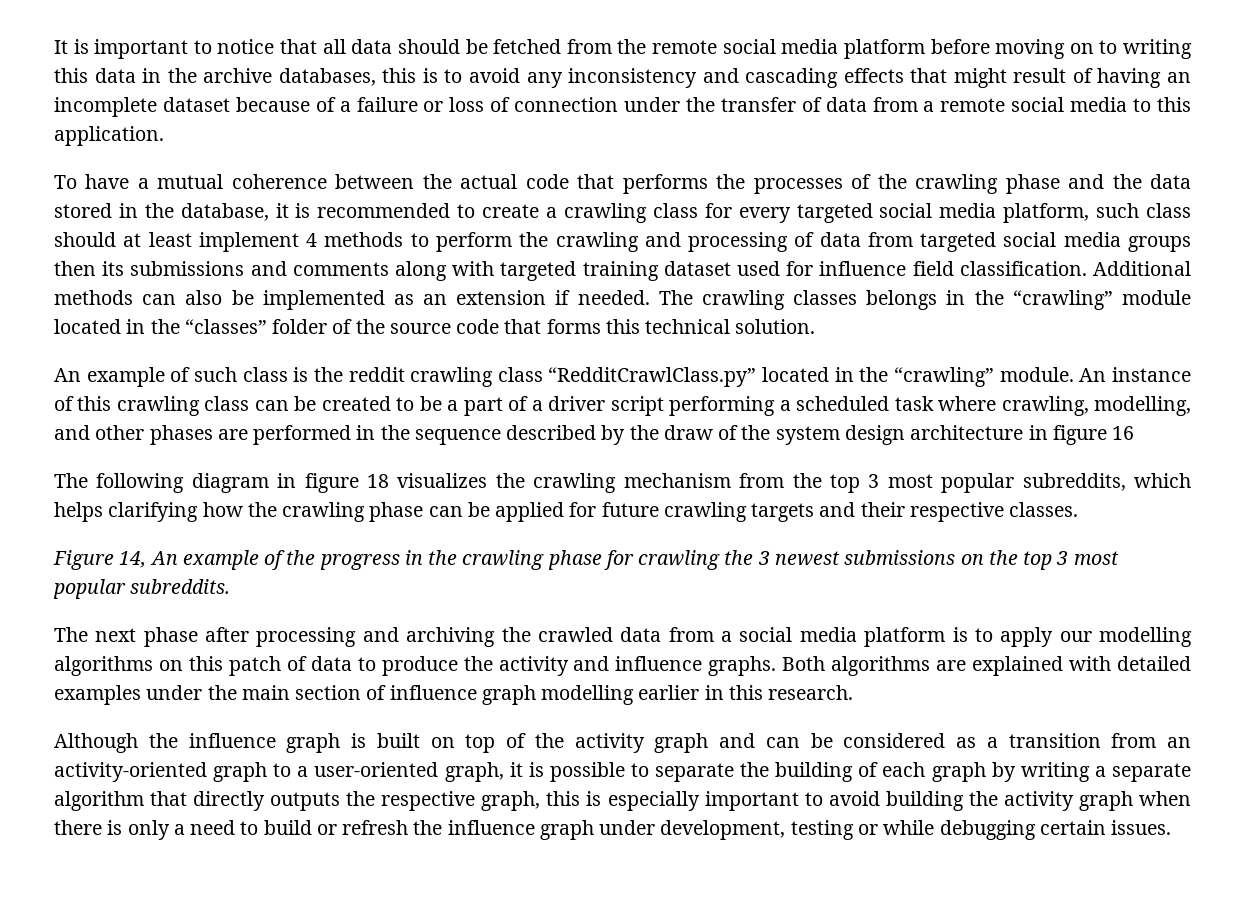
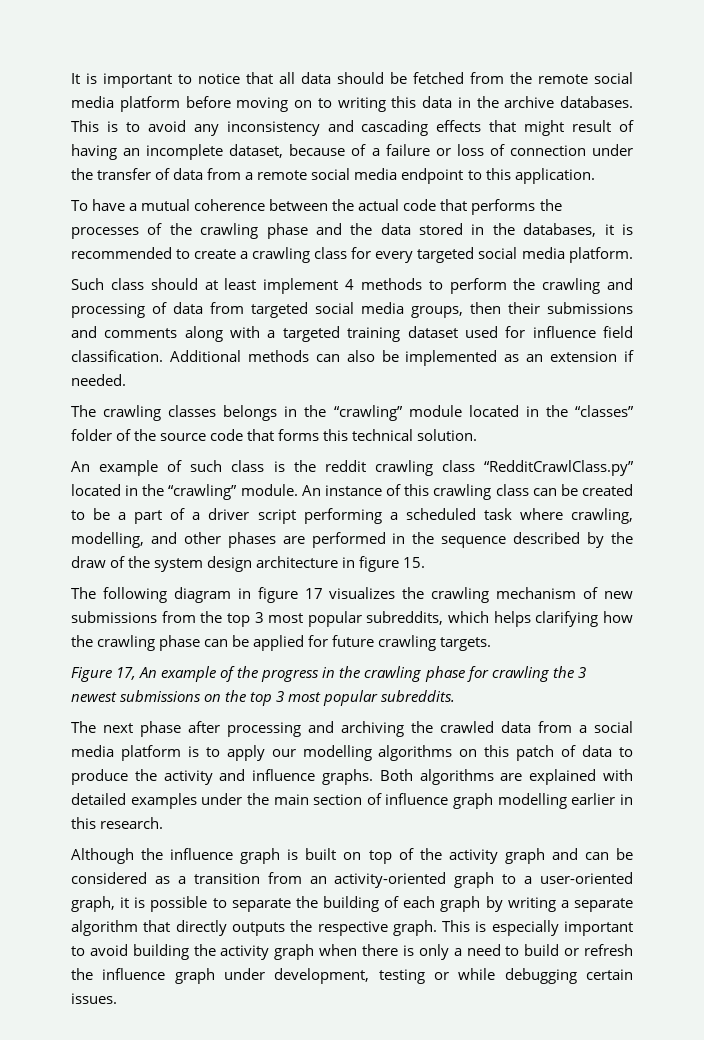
[278,68,417,86] databases, this -> [560,96,633,108] [71,120,99,132] databases. This
[162,97,230,112] dataset -> [229,144,284,158] dataset,
(1128, 104) none -> [401,168,464,184] endpoint
[180,203,269,221] database, -> [523,223,597,237] databases,
[1003,203,1140,223] platform, such -> [568,247,633,263] [71,278,104,290] platform. // Such
[1128,236,1192,252] [54,261,125,276] groups then its -> [411,302,540,318] groups, then their
(495, 268) none -> [267,330,276,338] a
(650, 297) none -> (126, 380) //
[1112,426,1135,440] 16 -> [403,557,426,568] 15.
[367,474,390,488] 18 -> [304,588,323,599] 17
(731, 480) none -> [583,587,633,599] [71,611,157,623] of new submissions
[751,502,1079,522] targets and their respective classes. -> [440,637,492,651] targets.
[119,551,147,568] 14, -> [116,667,137,680] 17,
[481,791,581,811] graph, this -> [392,920,471,936] graph. This

